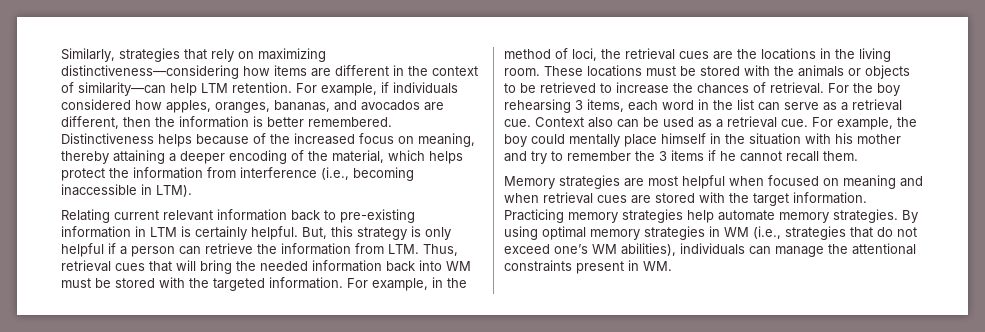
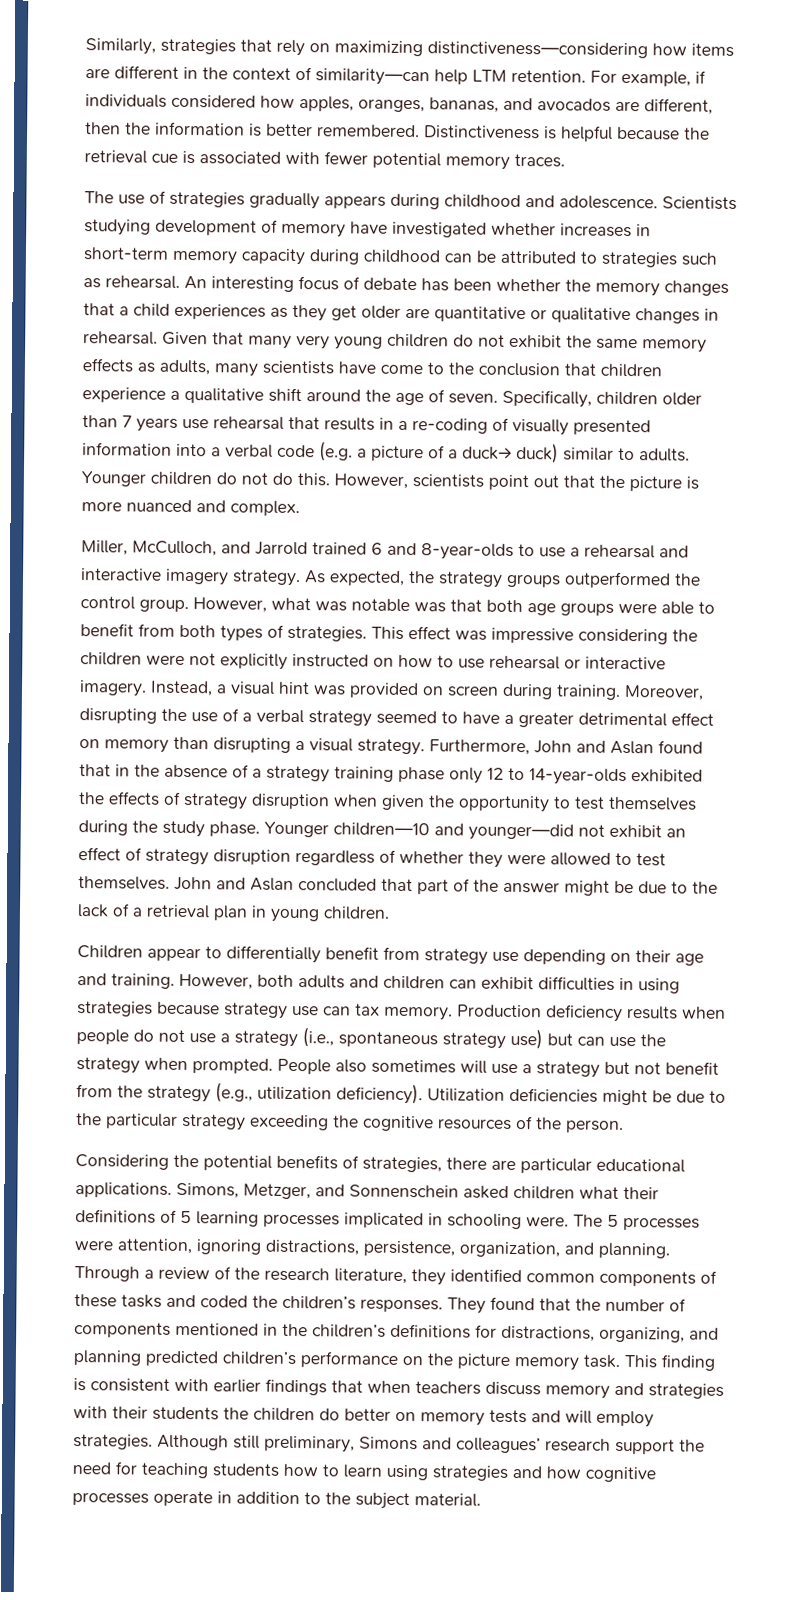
[158,133,475,147] [61,150,463,164] [61,167,414,181] [61,184,192,197] [61,209,415,223] [61,226,451,240] [61,243,458,257] [61,260,471,274] [61,277,467,291] [504,48,891,62] [504,65,910,79] [504,82,900,96] [504,99,902,113] [504,116,917,130] [504,133,901,147] [504,150,858,164] [504,175,923,189] [504,192,867,206] [504,209,918,223] [504,226,917,240] [504,243,916,257] [504,260,672,274] helps because of the increased focus on meaning, thereby attaining a deeper encoding of the material, which helps protect the information from interference (i.e., becoming inaccessible in LTM). // Relating current relevant information back to pre-existing information in LTM is certainly helpful. But, this strategy is only helpful if a person can retrieve the information from LTM. Thus, retrieval cues that will bring the needed information back into WM must be stored with the targeted information. For example, in the method of loci, the retrieval cues are the locations in the living room. These locations must be stored with the animals or objects to be retrieved to increase the chances of retrieval. For the boy rehearsing 3 items, each word in the list can serve as a retrieval cue. Context also can be used as a retrieval cue. For example, the boy could mentally place himself in the situation with his mother and try to remember the 3 items if he cannot recall them. // Memory strategies are most helpful when focused on meaning and when retrieval cues are stored with the target information. Practicing memory strategies help automate memory strategies. By using optimal memory strategies in WM (i.e., strategies that do not exceed one’s WM abilities), individuals can manage the attentional constraints present in WM. -> [544,125,710,142] [84,150,565,170] [84,190,737,210] [84,219,651,238] [83,247,717,268] [83,275,729,297] [83,303,719,324] [83,331,707,353] [82,358,662,378] [82,387,702,408] [82,415,651,436] [82,441,690,464] [81,471,699,492] [81,499,300,517] [81,540,689,560] [80,568,701,589] [80,596,715,616] [80,623,698,645] [80,652,666,670] [79,680,704,701] [79,708,714,728] [79,736,703,756] [79,764,703,786] [78,791,697,813] [78,820,686,841] [78,847,666,868] [78,876,718,896] [77,903,390,923] [77,945,704,966] [77,973,680,994] [77,1001,726,1022] [76,1027,666,1050] [76,1057,719,1078] [76,1082,726,1106] [76,1113,624,1133] [75,1154,685,1174] [75,1182,659,1200] [75,1209,700,1231] [74,1238,670,1259] [74,1266,717,1287] [74,1294,686,1314] [74,1322,719,1343] [73,1350,715,1371] [73,1378,724,1399] [73,1406,654,1428] [73,1434,705,1455] [72,1461,656,1483] [72,1490,481,1510] is helpful because the retrieval cue is associated with fewer potential memory traces. // The use of strategies gradually appears during childhood and adolescence. Scientists studying development of memory have investigated whether increases in short-term memory capacity during childhood can be attributed to strategies such as rehearsal. An interesting focus of debate has been whether the memory changes that a child experiences as they get older are quantitative or qualitative changes in rehearsal. Given that many very young children do not exhibit the same memory effects as adults, many scientists have come to the conclusion that children experience a qualitative shift around the age of seven. Specifically, children older than 7 years use rehearsal that results in a re-coding of visually presented information into a verbal code (e.g. a picture of a duck→ duck) similar to adults. Younger children do not do this. However, scientists point out that the picture is more nuanced and complex. // Miller, McCulloch, and Jarrold trained 6 and 8-year-olds to use a rehearsal and interactive imagery strategy. As expected, the strategy groups outperformed the control group. However, what was notable was that both age groups were able to benefit from both types of strategies. This effect was impressive considering the children were not explicitly instructed on how to use rehearsal or interactive imagery. Instead, a visual hint was provided on screen during training. Moreover, disrupting the use of a verbal strategy seemed to have a greater detrimental effect on memory than disrupting a visual strategy. Furthermore, John and Aslan found that in the absence of a strategy training phase only 12 to 14-year-olds exhibited the effects of strategy disruption when given the opportunity to test themselves during the study phase. Younger children—10 and younger—did not exhibit an effect of strategy disruption regardless of whether they were allowed to test themselves. John and Aslan concluded that part of the answer might be due to the lack of a retrieval plan in young children. // Children appear to differentially benefit from strategy use depending on their age and training. However, both adults and children can exhibit difficulties in using strategies because strategy use can tax memory. Production deficiency results when people do not use a strategy (i.e., spontaneous strategy use) but can use the strategy when prompted. People also sometimes will use a strategy but not benefit from the strategy (e.g., utilization deficiency). Utilization deficiencies might be due to the particular strategy exceeding the cognitive resources of the person. // Considering the potential benefits of strategies, there are particular educational applications. Simons, Metzger, and Sonnenschein asked children what their definitions of 5 learning processes implicated in schooling were. The 5 processes were attention, ignoring distractions, persistence, organization, and planning. Through a review of the research literature, they identified common components of these tasks and coded the children’s responses. They found that the number of components mentioned in the children’s definitions for distractions, organizing, and planning predicted children’s performance on the picture memory task. This finding is consistent with earlier findings that when teachers discuss memory and strategies with their students the children do better on memory tests and will employ strategies. Although still preliminary, Simons and colleagues’ research support the need for teaching students how to learn using strategies and how cognitive processes operate in addition to the subject material.

